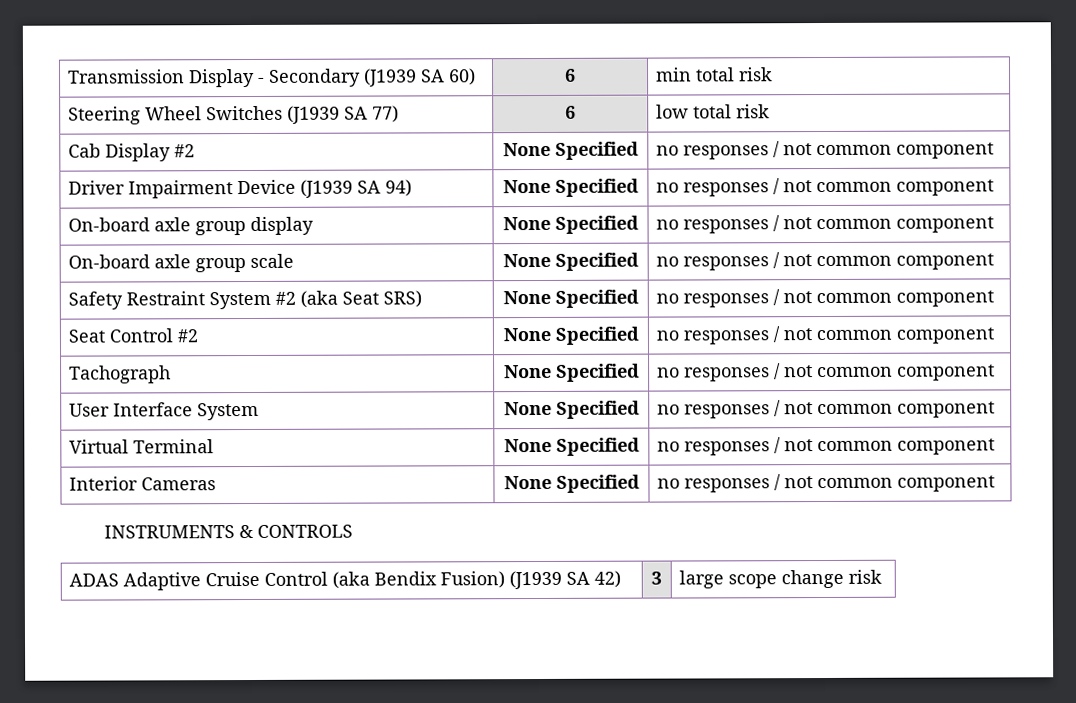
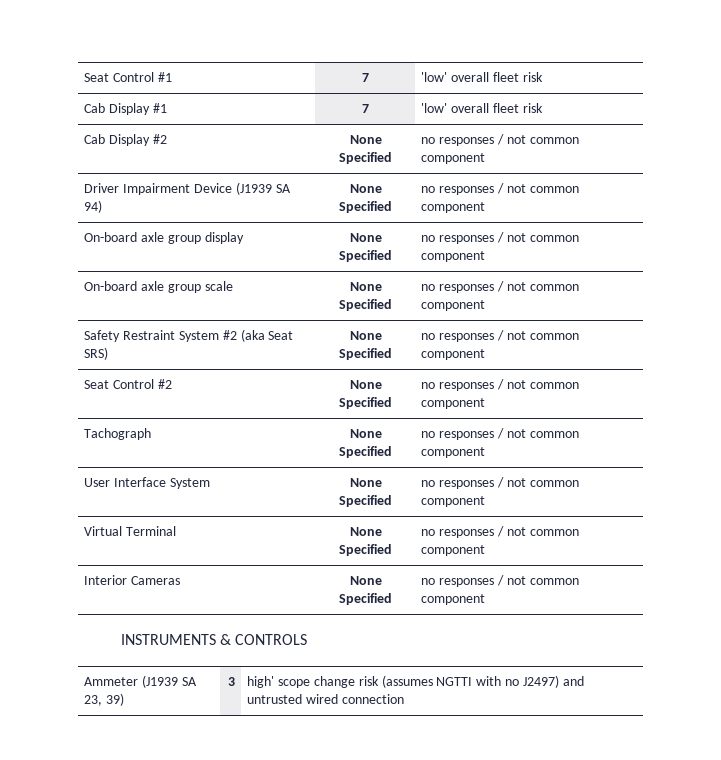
[67,68,476,88] [565,68,576,82] [655,67,773,82] [67,105,399,125] [565,105,576,119] [655,104,732,119] Transmission Display - Secondary (J1939 SA 60) | 6 | min total risk // Steering Wheel Switches (J1939 SA 77) | 6 | low total -> [84,72,173,82] [362,73,369,82] [421,72,543,82] [84,103,168,115] [362,104,369,113] [421,103,520,113] Seat Control #1 | 7 | 'low' overall fleet risk // Cab Display #1 | 7 | 'low' overall fleet
[68,570,621,591] ADAS Adaptive Cruise Control (aka Bendix Fusion) (J1939 SA 42) -> [84,675,198,688] [84,693,125,706] Ammeter (J1939 SA 23, 39)
[678,570,724,589] large -> [247,676,275,688] high'
(882, 576) none -> [381,675,584,688] [247,694,405,704] (assumes NGTTI with no J2497) and untrusted wired connection

